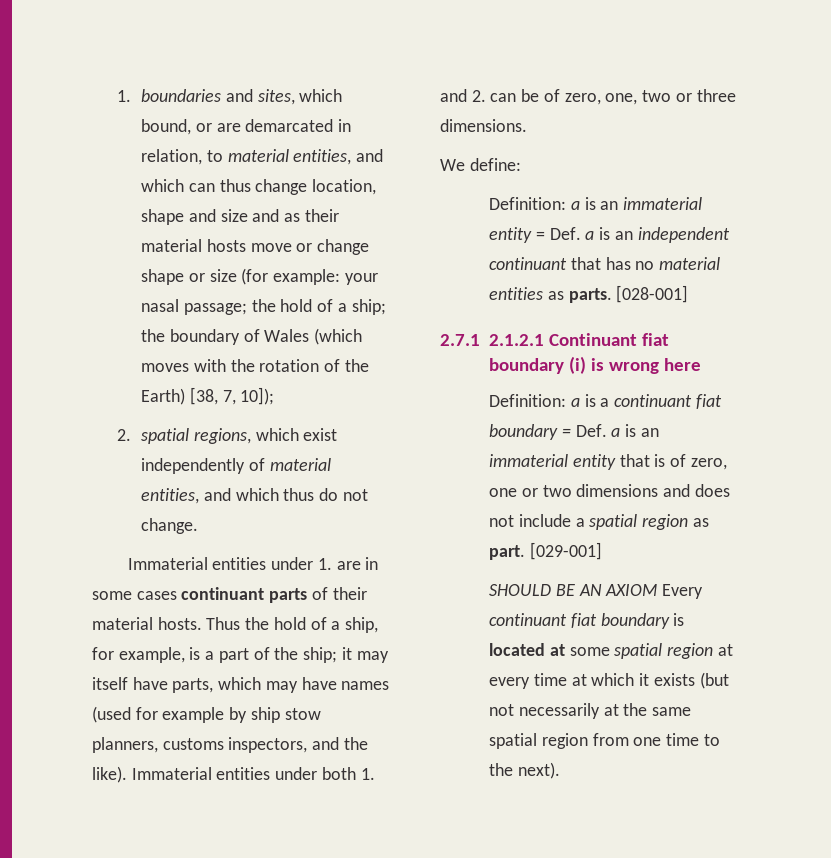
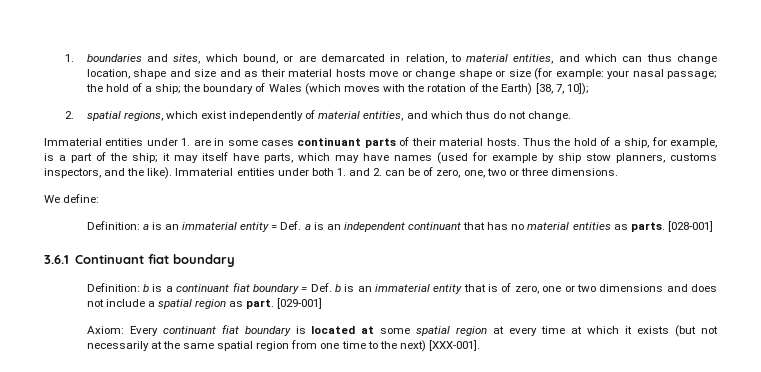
[440,334,544,346] 2.7.1 2.1.2.1 -> [44,255,69,264] 3.6.1
[568,356,702,374] [489,394,580,407] (i) is wrong here // Definition: a -> [86,283,150,292] // Definition: b
[611,428,621,437] a -> [334,284,341,292] b
[489,584,658,596] SHOULD BE AN AXIOM -> [86,326,124,334] Axiom:
[517,762,560,779] next). -> [399,340,480,352] next) [XXX-001].

